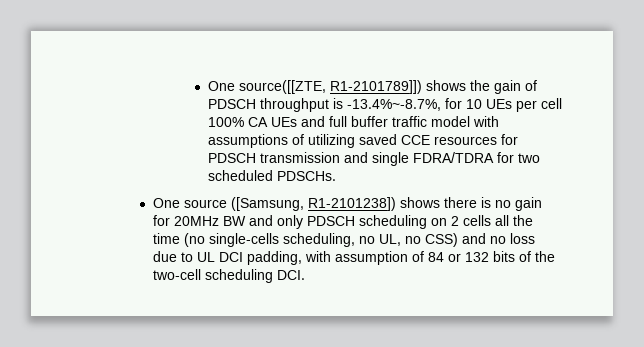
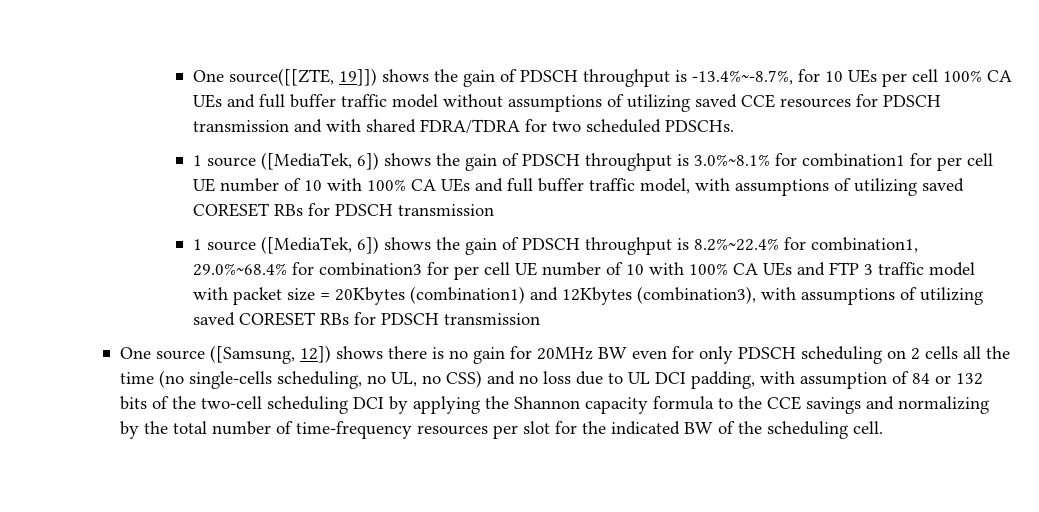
[329,80,422,94] R1-2101789]]) -> [338,68,377,86] 19]])
[472,116,499,127] with -> [442,94,503,108] without
[371,152,409,166] single -> [325,119,416,133] with shared
(336, 176) none -> [192,152,993,171] [192,178,964,196] [192,203,494,217] [192,236,918,255] [192,262,975,280] [192,286,983,305] [192,312,540,326] // 1 source ([MediaTek, 6]) shows the gain of PDSCH throughput is 3.0%~8.1% for combination1 for per cell UE number of 10 with 100% CA UEs and full buffer traffic model, with assumptions of utilizing saved CORESET RBs for PDSCH transmission // 1 source ([MediaTek, 6]) shows the gain of PDSCH throughput is 8.2%~22.4% for combination1, 29.0%~68.4% for combination3 for per cell UE number of 10 with 100% CA UEs and FTP 3 traffic model with packet size = 20Kbytes (combination1) and 12Kbytes (combination3), with assumptions of utilizing saved CORESET RBs for PDSCH transmission
[307,197,396,211] R1-2101238]) -> [300,345,332,363] 12])
[248,215,273,226] and -> [632,346,695,359] even for
[276,270,305,280] DCI. -> [353,396,990,414] [120,421,884,439] DCI by applying the Shannon capacity formula to the CCE savings and normalizing by the total number of time-frequency resources per slot for the indicated BW of the scheduling cell.

